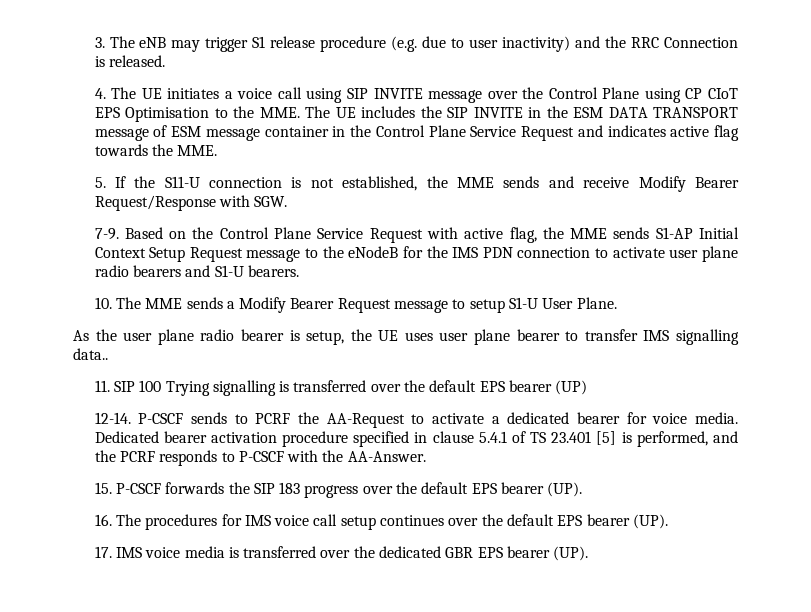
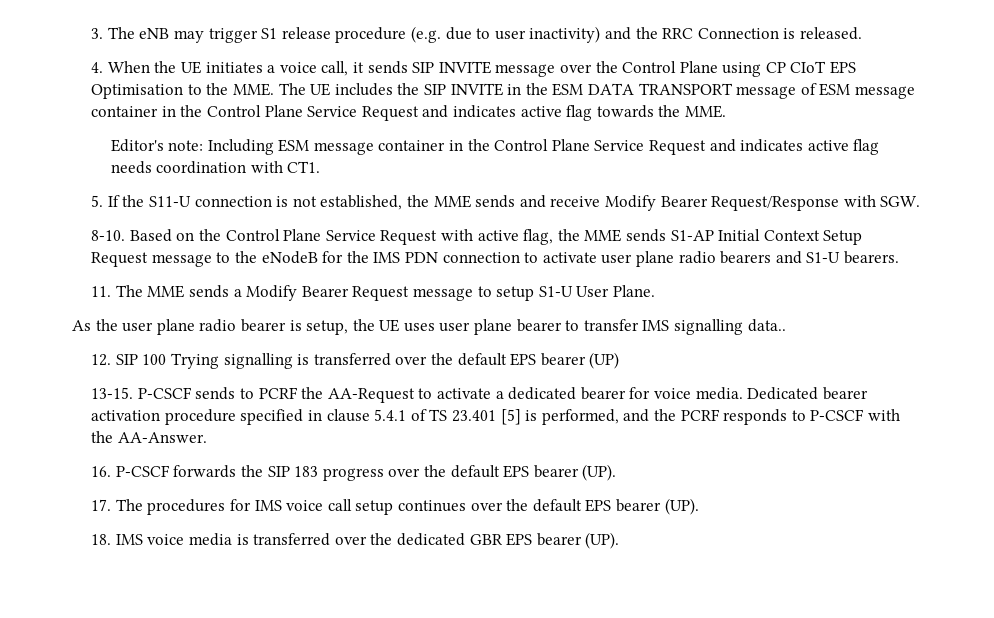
[111,87,137,99] The -> [107,61,177,73] When the
[277,87,343,103] call using -> [321,61,408,76] call, it sends
(218, 150) none -> [110,139,880,155] [110,161,321,174] // Editor's note: Including ESM message container in the Control Plane Service Request and indicates active flag needs coordination with CT1.
[94,228,119,240] 7-9. -> [91,230,126,241] 8-10.
[94,297,112,309] 10. -> [91,286,112,297] 11.
[94,380,110,392] 11. -> [91,354,112,366] 12.
[94,412,131,424] 12-14. -> [91,387,134,399] 13-15.
[94,482,112,494] 15. -> [91,466,112,477] 16.
[94,514,112,526] 16. -> [91,499,112,511] 17.
[94,546,112,558] 17. -> [91,534,112,545] 18.

